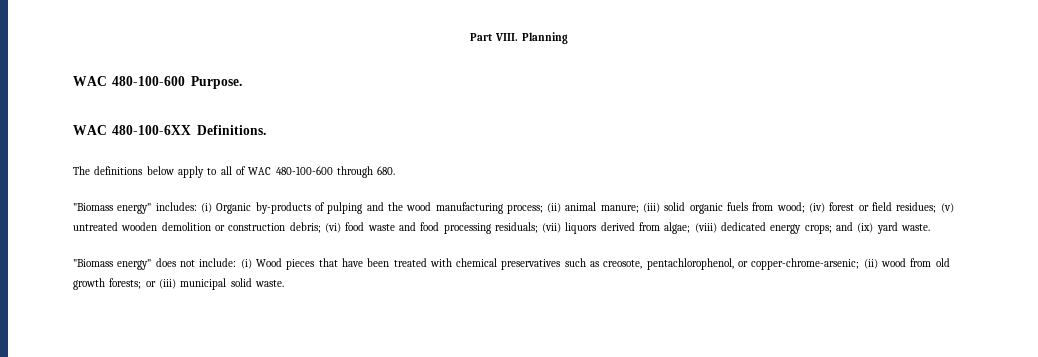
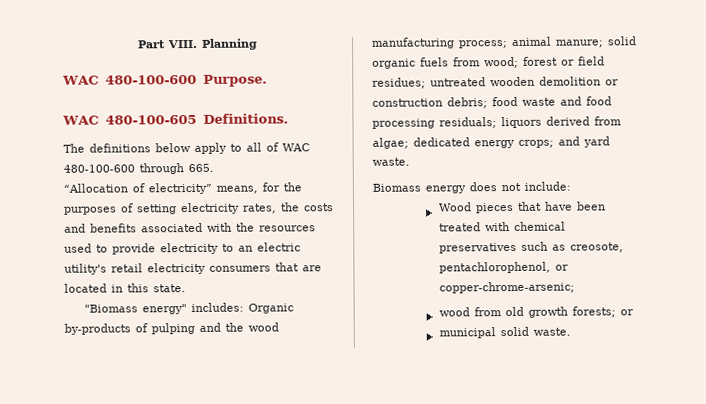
[112,125,192,135] 480-100-6XX -> [105,114,197,125] 480-100-605
[377,166,396,175] 680. -> [188,163,214,173] [63,182,302,195] [64,202,334,215] [64,222,316,233] [64,242,301,255] [64,262,322,275] [64,283,186,293] 665. // “Allocation of electricity” means, for the purposes of setting electricity rates, the costs and benefits associated with the resources used to provide electricity to an electric utility's retail electricity consumers that are located in this state.
[200,203,212,213] (i) -> (244, 307) none
[547,203,562,213] (ii) -> (508, 44) none
[643,203,661,213] (iii) -> (604, 43) none
[809,203,826,213] (iv) -> (519, 62) none
[940,203,954,213] (v) -> (426, 83) none
[324,223,341,233] (vi) -> (488, 103) none
[542,223,562,233] (vii) -> (497, 123) none
[694,223,717,233] (viii) -> (409, 143) none
[857,223,874,233] (ix) -> (580, 141) none
[73,259,152,270] "Biomass energy" -> [372,183,466,194] Biomass energy
[240,259,252,269] (i) -> (571, 186) //
[863,259,878,269] (ii) -> (576, 287) //
[158,279,176,289] (iii) -> (635, 312) //

